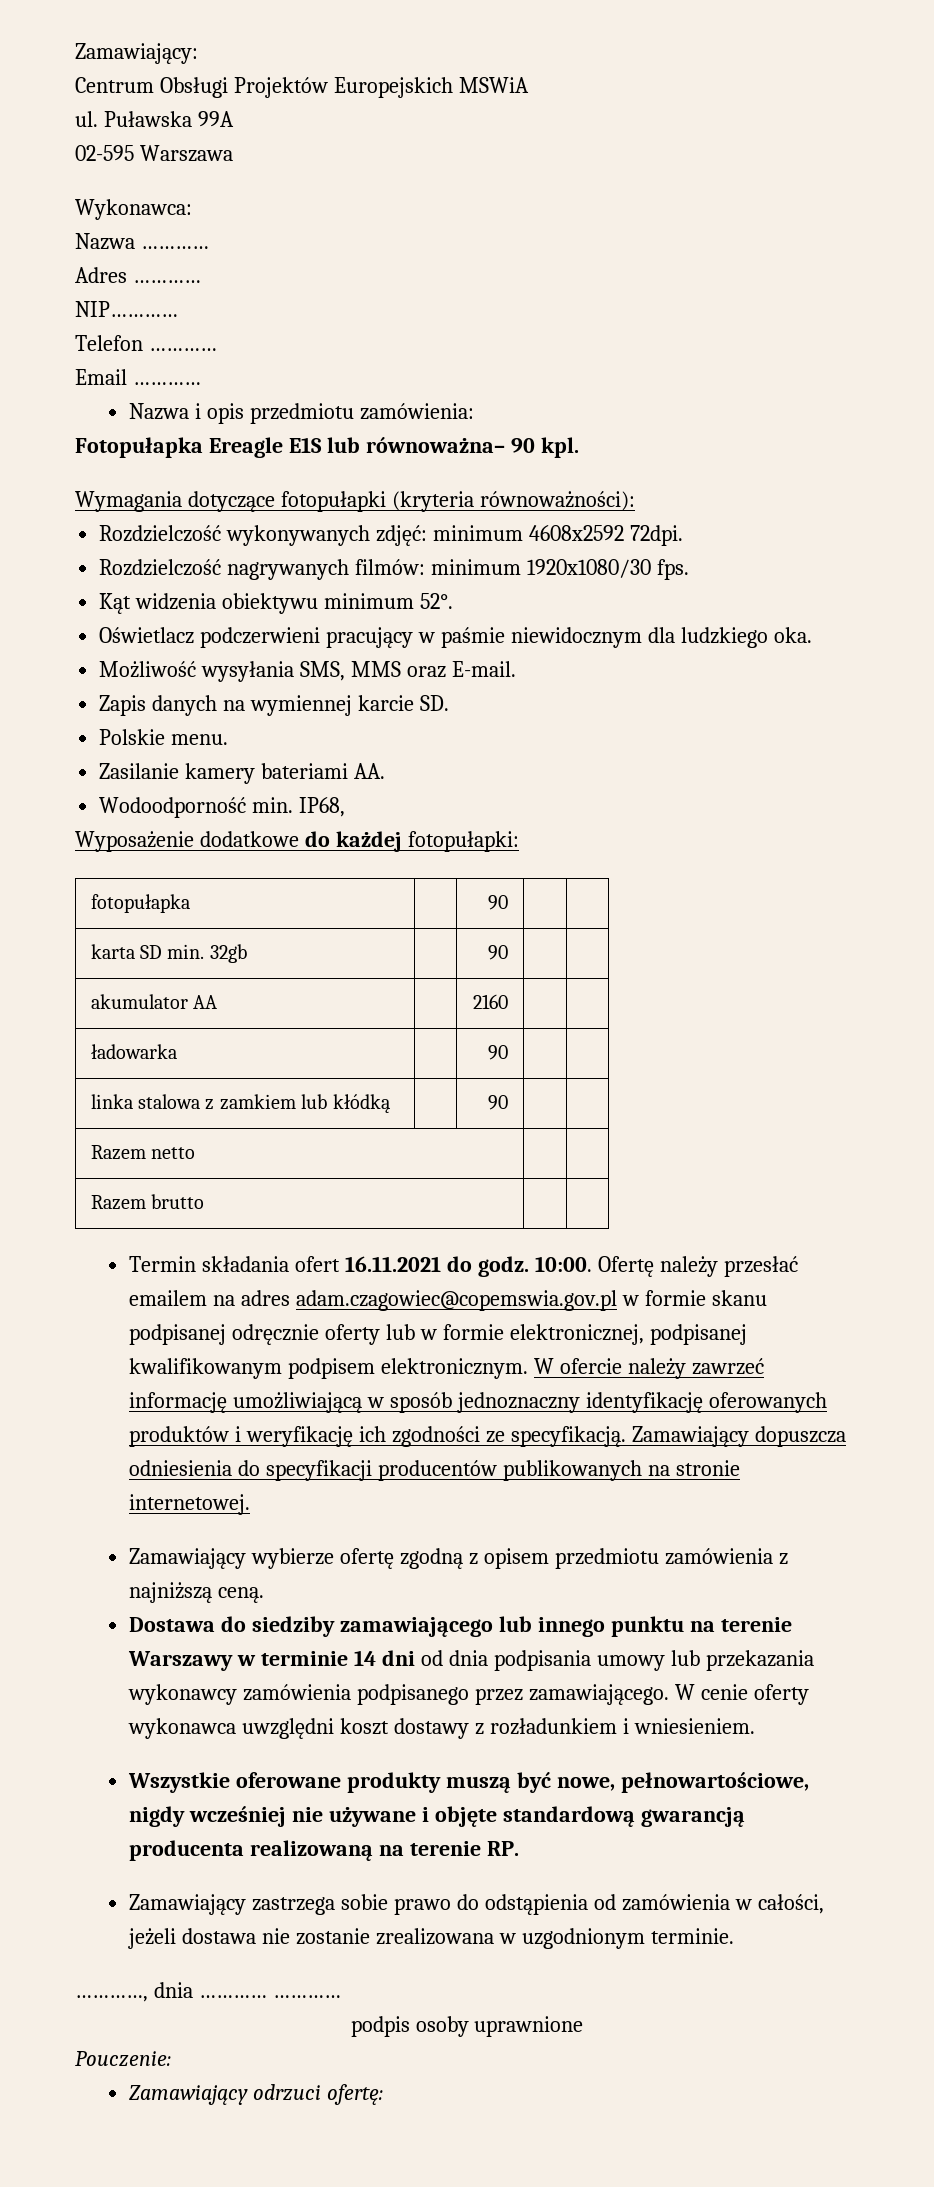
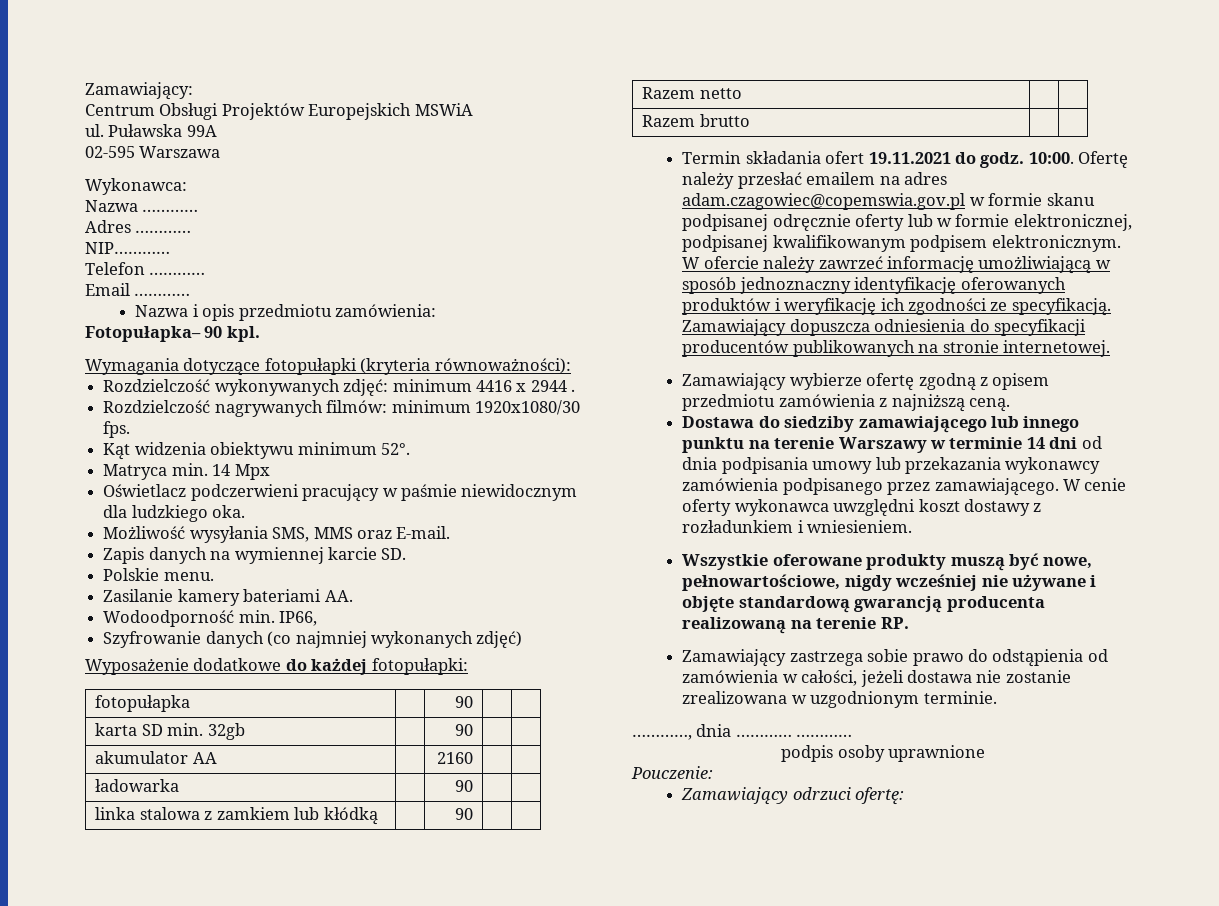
[75,437,505,458] Fotopułapka Ereagle E1S lub równoważna– -> [85,326,201,342] Fotopułapka–
[528,525,683,546] 4608x2592 72dpi. -> [475,380,576,392] 4416 x 2944 .
(453, 601) none -> [103,463,270,480] // Matryca min. 14 Mpx
[299,797,346,817] IP68, -> [279,611,318,626] [103,631,523,648] IP66, // Szyfrowanie danych (co najmniej wykonanych zdjęć)
[345,1256,442,1272] 16.11.2021 -> [868,152,951,164] 19.11.2021

